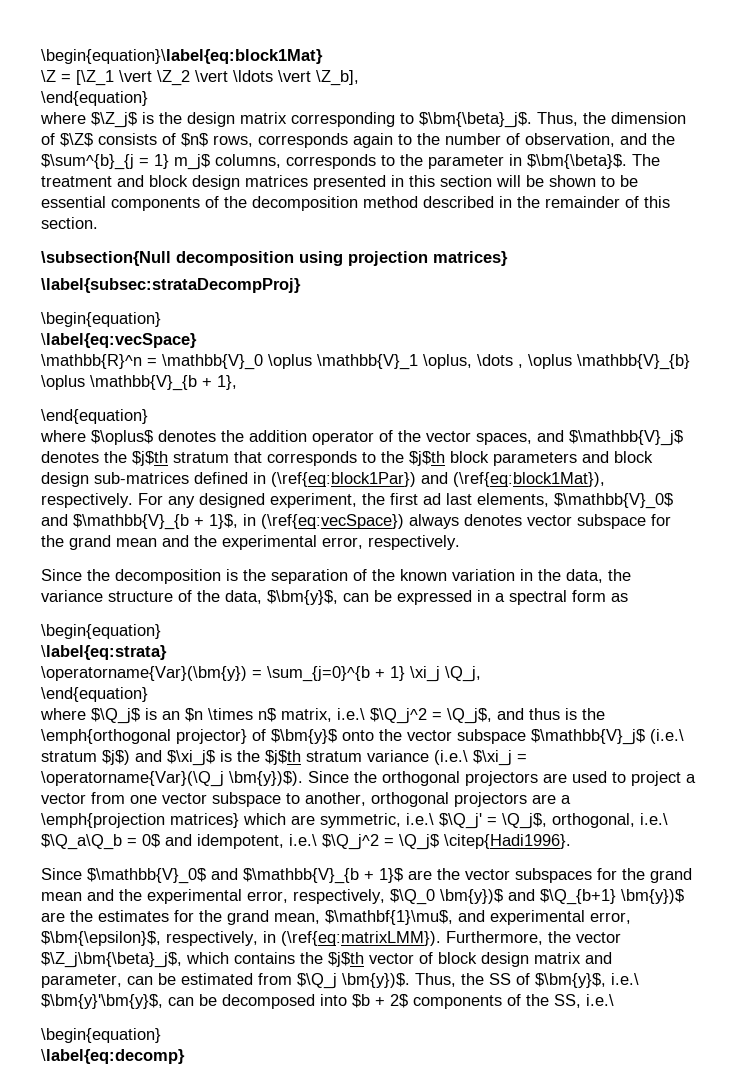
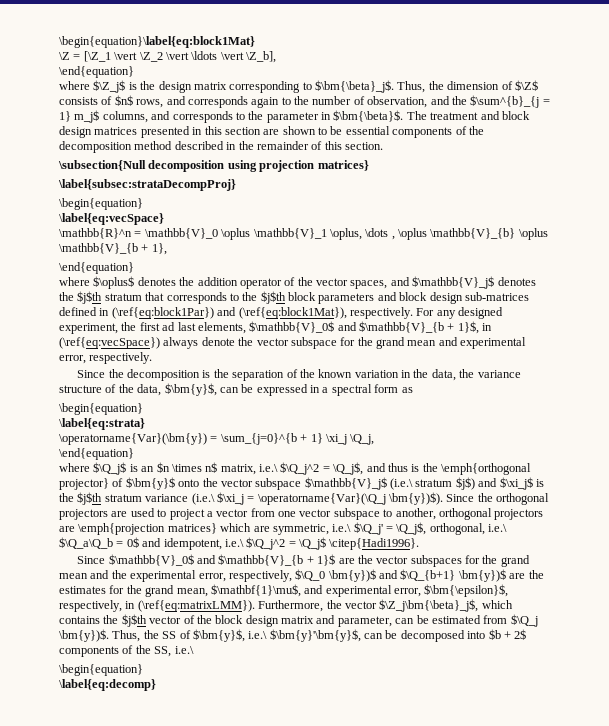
(253, 141) none -> [166,96,186,105] and
(281, 161) none -> [151,111,171,120] and
[496,175,544,187] will be -> [263,129,280,135] are
[464,514,522,526] denotes -> [201,337,254,346] denote the
[194,535,217,547] the -> (458, 341) none
[561,795,571,804] a -> (75, 529) none
(433, 958) none -> [196,615,212,624] the

